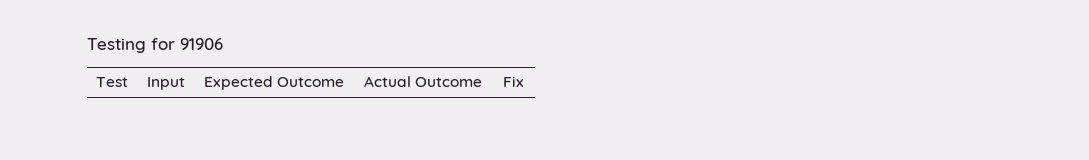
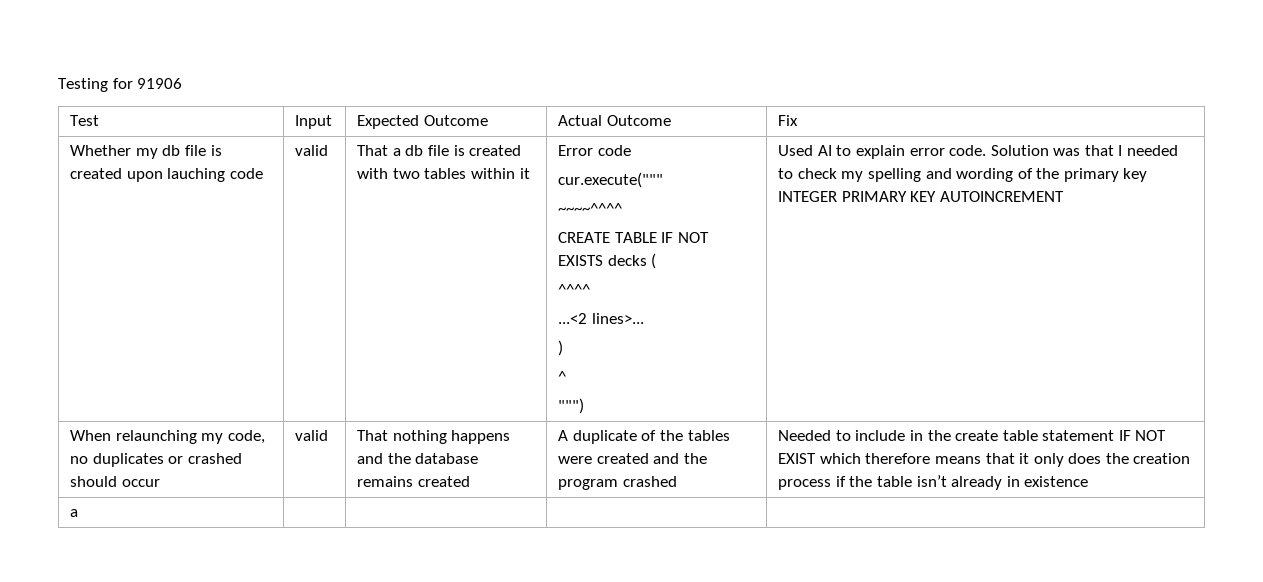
(525, 81) none -> [70,145,222,159] [70,168,263,182] [295,145,329,156] [357,145,522,156] [357,168,530,179] [558,145,631,156] [558,172,664,188] [558,203,623,214] [558,232,709,243] [558,253,657,269] [558,284,591,295] [558,313,644,324] [558,340,564,356] [558,371,567,382] [558,398,585,414] [778,145,1179,159] [778,168,1148,182] [778,191,1064,202] [70,430,265,444] [70,453,242,467] [70,476,160,487] [295,430,329,441] [357,430,511,444] [357,453,479,464] [357,476,470,487] [558,430,730,444] [558,453,707,464] [558,476,677,490] [778,430,1167,441] [778,453,1191,467] [778,475,1089,490] [70,509,79,517] // Whether my db file is created upon lauching code | valid | That a db file is created with two tables within it | Error code // cur.execute(""" // ~~~~^^^^ // CREATE TABLE IF NOT EXISTS decks ( // ^^^^ // ...<2 lines>... // ) // ^ // """) | Used AI to explain error code. Solution was that I needed to check my spelling and wording of the primary key INTEGER PRIMARY KEY AUTOINCREMENT // When relaunching my code, no duplicates or crashed should occur | valid | That nothing happens and the database remains created | A duplicate of the tables were created and the program crashed | Needed to include in the create table statement IF NOT EXIST which therefore means that it only does the creation process if the table isn’t already in existence // a | | | |

